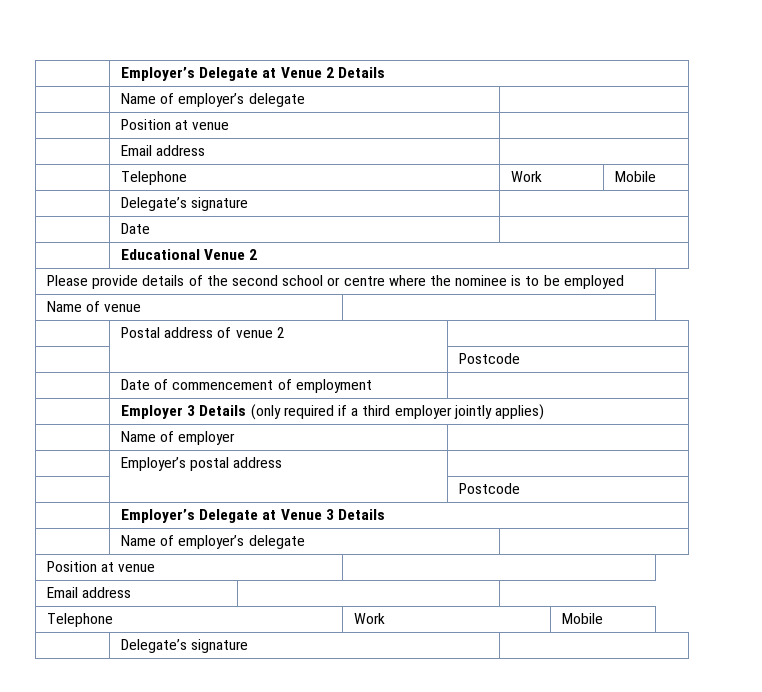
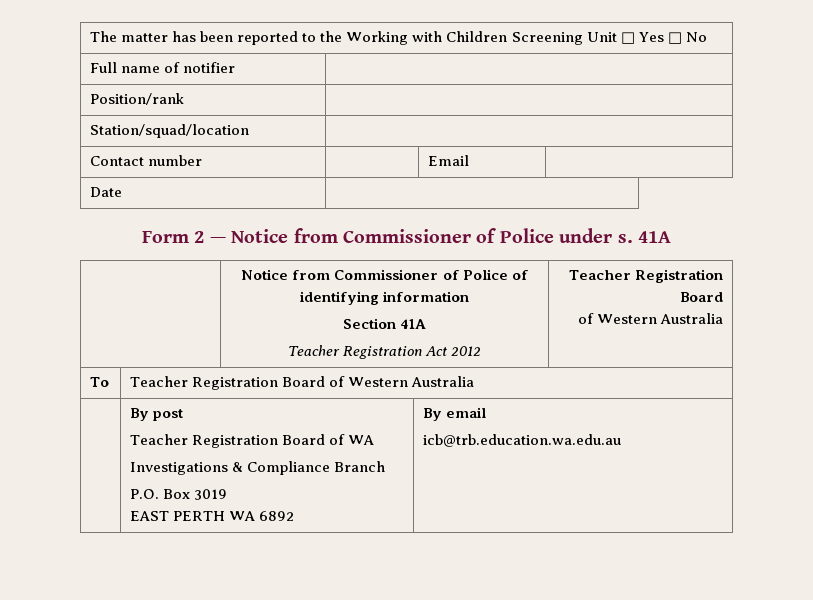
[121,67,385,81] [121,93,305,107] [121,119,230,130] [121,145,206,156] [121,171,188,185] [511,171,543,182] [615,171,657,182] [121,197,249,211] [121,223,151,234] [121,249,258,260] [47,275,624,289] [47,301,142,312] [121,327,285,338] [459,353,521,364] [121,379,372,393] [121,404,544,420] [121,431,236,445] [121,457,283,471] [459,483,521,494] [121,509,385,523] [121,535,305,549] [47,561,156,572] [47,587,132,598] [47,613,114,627] [354,613,386,624] [562,613,604,624] [121,639,249,653] | Employer’s Delegate at Venue 2 Details // | Name of employer’s delegate | // | Position at venue | // | Email address | // | Telephone | Work | Mobile // | Delegate’s signature | // | Date | // | Educational Venue 2 // Please provide details of the second school or centre where the nominee is to be employed // Name of venue | // | Postal address of venue 2 | // | | Postcode // | Date of commencement of employment | // | Employer 3 Details (only required if a third employer jointly applies) // | Name of employer | // | Employer’s postal address | // | | Postcode // | Employer’s Delegate at Venue 3 Details // | Name of employer’s delegate | // Position at venue | // Email address | // Telephone | Work | Mobile // | Delegate’s signature | -> [90,31,707,45] [90,62,236,73] [90,93,185,105] [90,124,250,138] [90,155,203,166] [428,155,470,166] [90,187,123,197] [142,228,671,243] [241,269,528,280] [299,291,470,305] [342,318,427,329] [287,345,482,359] [568,269,723,283] [679,292,723,302] [577,313,723,324] [90,377,110,387] [130,376,475,390] [130,408,184,421] [130,434,375,448] [130,461,386,475] [130,489,228,500] [130,511,295,521] [423,407,487,421] [423,434,622,447] The matter has been reported to the Working with Children Screening Unit □ Yes □ No // Full name of notifier | // Position/rank | // Station/squad/location | // Contact number | | Email | // Date | // Form 2 — Notice from Commissioner of Police under s. 41A // | Notice from Commissioner of Police of identifying information // Section 41A // Teacher Registration Act 2012 | Teacher Registration Board // of Western Australia // To | Teacher Registration Board of Western Australia // | By post // Teacher Registration Board of WA // Investigations & Compliance Branch // P.O. Box 3019 // EAST PERTH WA 6892 | By email // icb@trb.education.wa.edu.au

